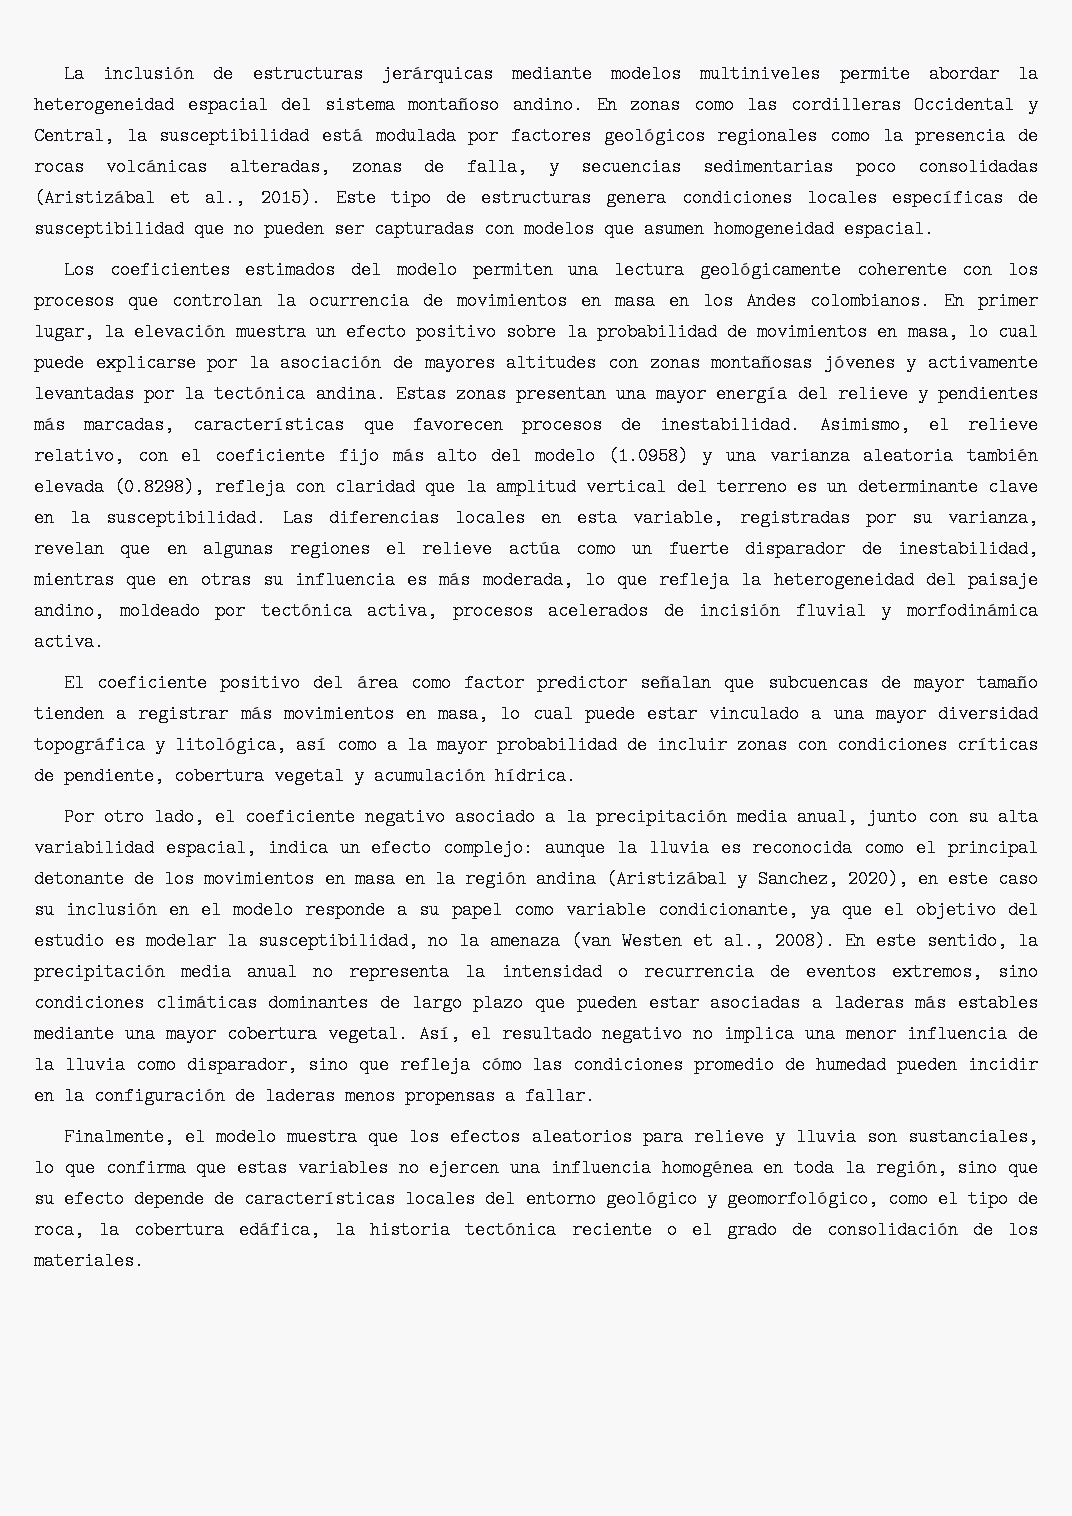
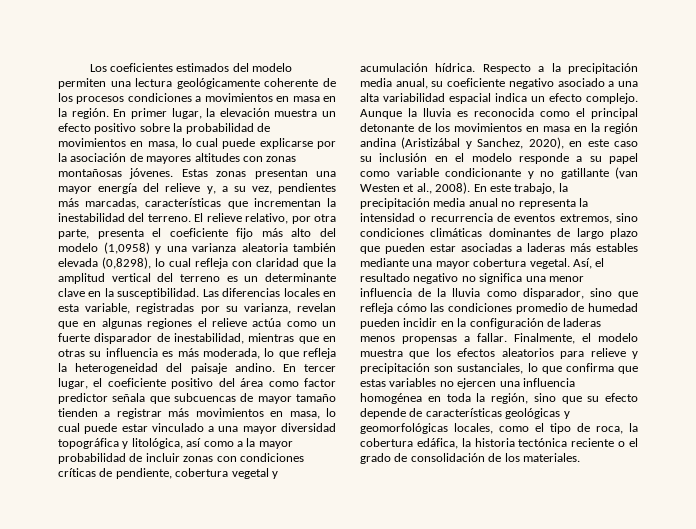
[63,65,1038,83] [34,96,1039,114] [34,127,1038,145] [34,158,1038,176] [34,189,1038,207] [34,220,934,238] La inclusión de estructuras jerárquicas mediante modelos multiniveles permite abordar la heterogeneidad espacial del sistema montañoso andino. En zonas como las cordilleras Occidental y Central, la susceptibilidad está modulada por factores geológicos regionales como la presencia de rocas volcánicas alteradas, zonas de falla, y secuencias sedimentarias poco consolidadas (Aristizábal et al., 2015). Este tipo de estructuras genera condiciones locales específicas de susceptibilidad que no pueden ser capturadas con modelos que asumen homogeneidad espacial. // -> (89, 68) none
[962,261,993,279] con -> [323,78,336,87] de
[127,292,931,310] que controlan la ocurrencia de movimientos en masa en los Andes colombianos. -> [127,93,336,102] [58,108,109,119] condiciones a movimientos en masa en la región.
[823,354,1039,372] [34,385,386,403] jóvenes y activamente levantadas por la tectónica andina. -> [129,168,174,179] jóvenes.
[917,385,928,403] y -> [206,186,272,194] y, a su vez,
[412,416,1039,434] [34,447,168,465] favorecen procesos de inestabilidad. Asimismo, el relieve relativo, con -> [253,198,336,207] [58,213,336,224] [58,229,144,239] incrementan la inestabilidad del terreno. El relieve relativo, por otra parte, presenta
[608,447,689,465] (1.0958) -> [103,242,150,254] (1,0958)
[114,478,205,496] (0.8298), -> [102,257,191,269] (0,8298), lo cual
[34,602,1038,620] [34,633,104,651] [63,674,84,692] andino, moldeado por tectónica activa, procesos acelerados de incisión fluvial y morfodinámica activa. // El -> [234,363,336,372] [58,378,103,389] andino. En tercer lugar, el
[640,674,712,692] señalan -> [112,393,146,402] señala
[63,808,536,826] // Por otro lado, el coeficiente negativo asociado -> [482,64,531,74] Respecto
[867,808,988,826] junto con su -> [431,78,638,89] su coeficiente negativo asociado a una
[165,839,256,857] espacial, -> [449,93,491,104] espacial
[443,839,606,857] complejo: aunque -> [586,93,638,104] [360,109,402,119] complejo. Aunque
[657,901,1038,919] [34,932,561,950] condicionante, ya que el objetivo del estudio es modelar la susceptibilidad, no la amenaza -> [445,168,609,179] condicionante y no gatillante
[927,932,1008,950] sentido, -> [514,183,556,194] trabajo,
[724,1025,795,1043] implica -> [479,273,523,284] significa
(595, 1096) // -> (507, 337) none
[795,1128,856,1146] lluvia -> [360,363,430,374] precipitación
[405,1190,878,1208] locales del entorno geológico y geomorfológico, -> [505,408,570,419] [360,423,493,434] geológicas y geomorfológicas locales,

